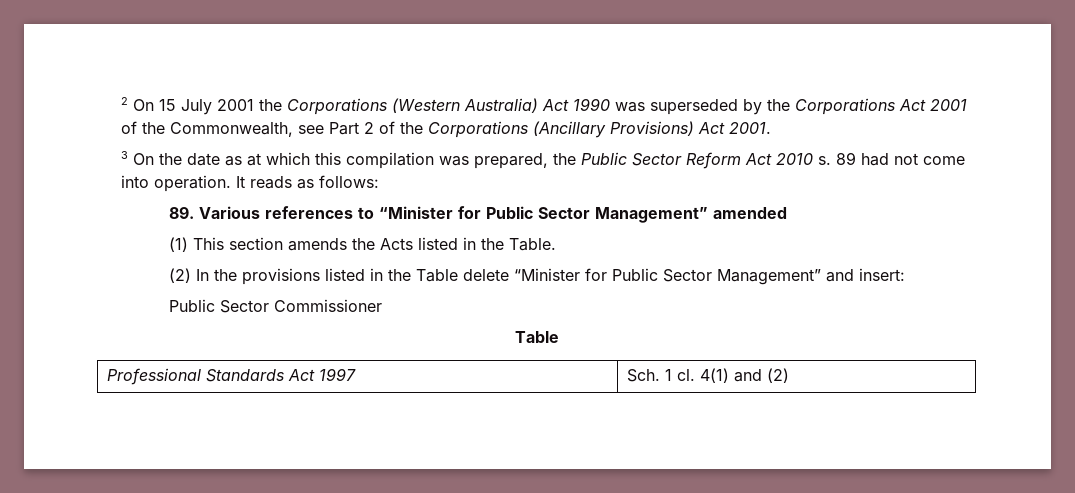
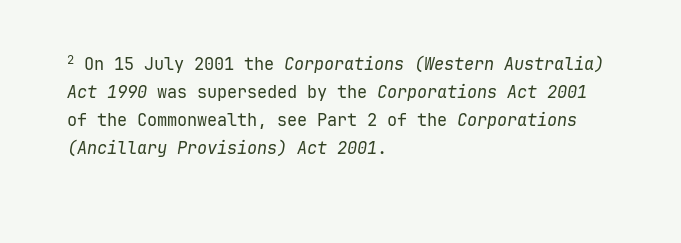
[120,151,965,169] [120,175,379,192] [168,206,787,223] [168,237,556,252] [168,268,905,285] [168,299,382,313] [514,331,559,343] [106,368,356,385] [626,368,789,383] // 3 On the date as at which this compilation was prepared, the Public Sector Reform Act 2010 s. 89 had not come into operation. It reads as follows: // 89. Various references to “Minister for Public Sector Management” amended // (1) This section amends the Acts listed in the Table. // (2) In the provisions listed in the Table delete “Minister for Public Sector Management” and insert: // Public Sector Commissioner // Table // Professional Standards Act 1997 | Sch. 1 cl. 4(1) and (2) -> (388, 147) none

